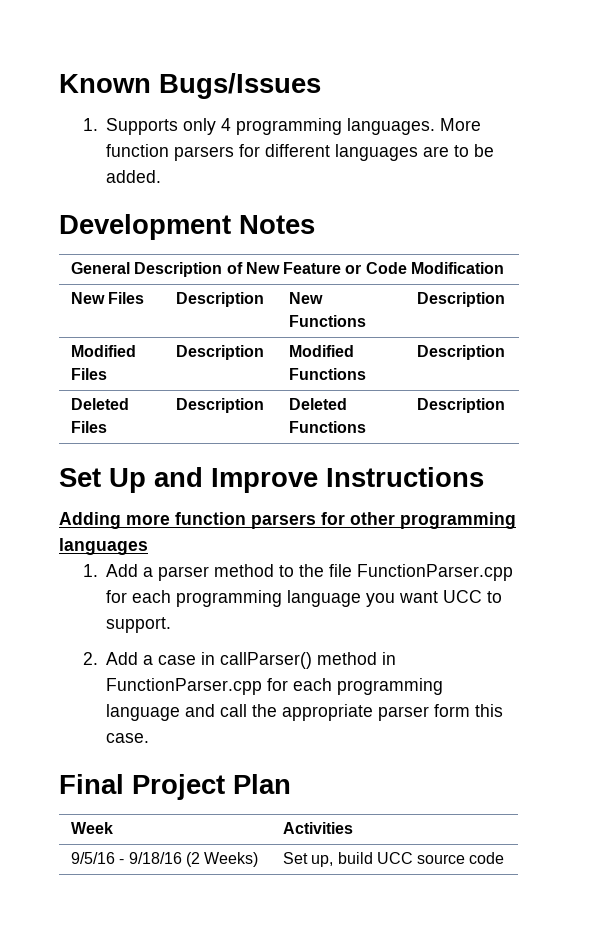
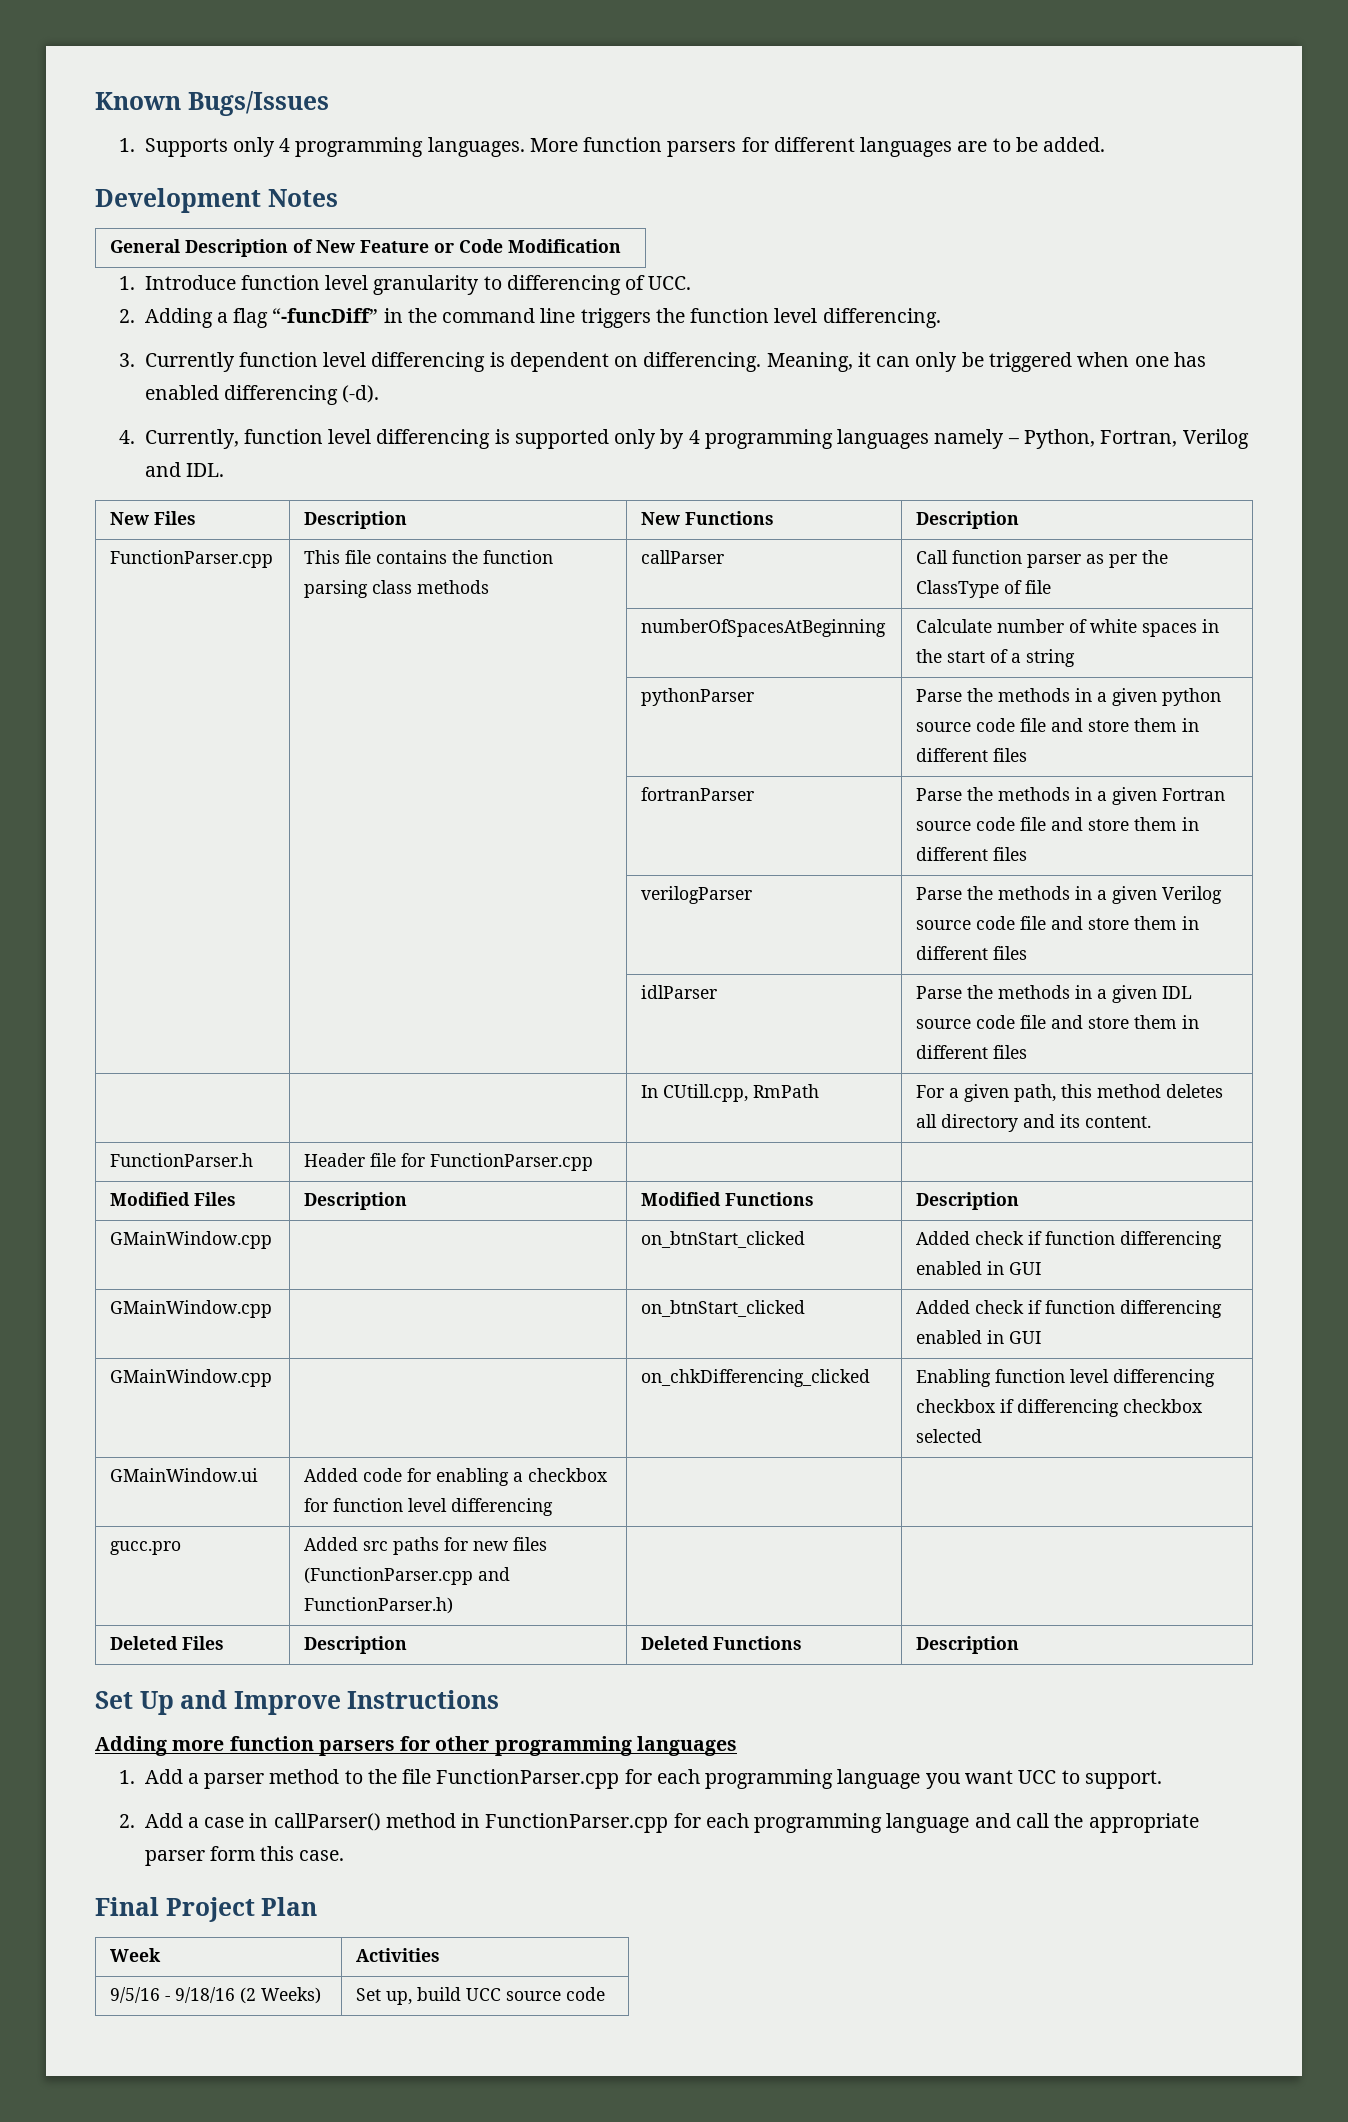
(505, 268) none -> [118,275,692,295] [118,308,941,328] [118,352,1206,372] [144,385,380,405] [118,429,1249,449] [144,462,224,477] // 1. Introduce function level granularity to differencing of UCC. // 2. Adding a flag “-funcDiff” in the command line triggers the function level differencing. // 3. Currently function level differencing is dependent on differencing. Meaning, it can only be triggered when one has enabled differencing (-d). // 4. Currently, function level differencing is supported only by 4 programming languages namely – Python, Fortran, Verilog and IDL.
(505, 299) none -> [110,550,274,568] [304,550,554,564] [304,580,490,598] [641,550,725,564] [916,550,1169,568] [916,580,1052,598] [641,619,887,637] [916,619,1220,637] [916,649,1076,667] [641,688,755,706] [916,688,1222,706] [916,718,1200,732] [916,748,1028,762] [641,787,755,801] [916,787,1226,805] [916,817,1200,831] [916,847,1028,861] [641,886,753,904] [916,886,1223,904] [916,916,1200,930] [916,946,1028,960] [641,985,718,999] [916,985,1193,1003] [916,1015,1200,1029] [916,1045,1028,1059] [641,1084,820,1102] [916,1084,1224,1102] [916,1114,1152,1132] [110,1153,254,1167] [304,1153,594,1171] // FunctionParser.cpp | This file contains the function parsing class methods | callParser | Call function parser as per the ClassType of file // | | numberOfSpacesAtBeginning | Calculate number of white spaces in the start of a string // | | pythonParser | Parse the methods in a given python source code file and store them in different files // | | fortranParser | Parse the methods in a given Fortran source code file and store them in different files // | | verilogParser | Parse the methods in a given Verilog source code file and store them in different files // | | idlParser | Parse the methods in a given IDL source code file and store them in different files // | | In CUtill.cpp, RmPath | For a given path, this method deletes all directory and its content. // FunctionParser.h | Header file for FunctionParser.cpp | |
(505, 352) none -> [110,1231,273,1249] [641,1231,806,1248] [916,1231,1223,1249] [916,1261,1042,1275] [110,1300,273,1318] [641,1300,806,1317] [916,1300,1223,1318] [916,1330,1042,1344] [110,1369,273,1387] [641,1369,871,1387] [916,1369,1216,1387] [916,1399,1204,1417] [916,1429,983,1443] [110,1468,259,1482] [304,1468,609,1486] [304,1498,554,1516] [110,1541,182,1555] [304,1537,548,1555] [304,1567,511,1585] [304,1597,454,1614] // GMainWindow.cpp | | on_btnStart_clicked | Added check if function differencing enabled in GUI // GMainWindow.cpp | | on_btnStart_clicked | Added check if function differencing enabled in GUI // GMainWindow.cpp | | on_chkDifferencing_clicked | Enabling function level differencing checkbox if differencing checkbox selected // GMainWindow.ui | Added code for enabling a checkbox for function level differencing | | // gucc.pro | Added src paths for new files (FunctionParser.cpp and FunctionParser.h) | |

